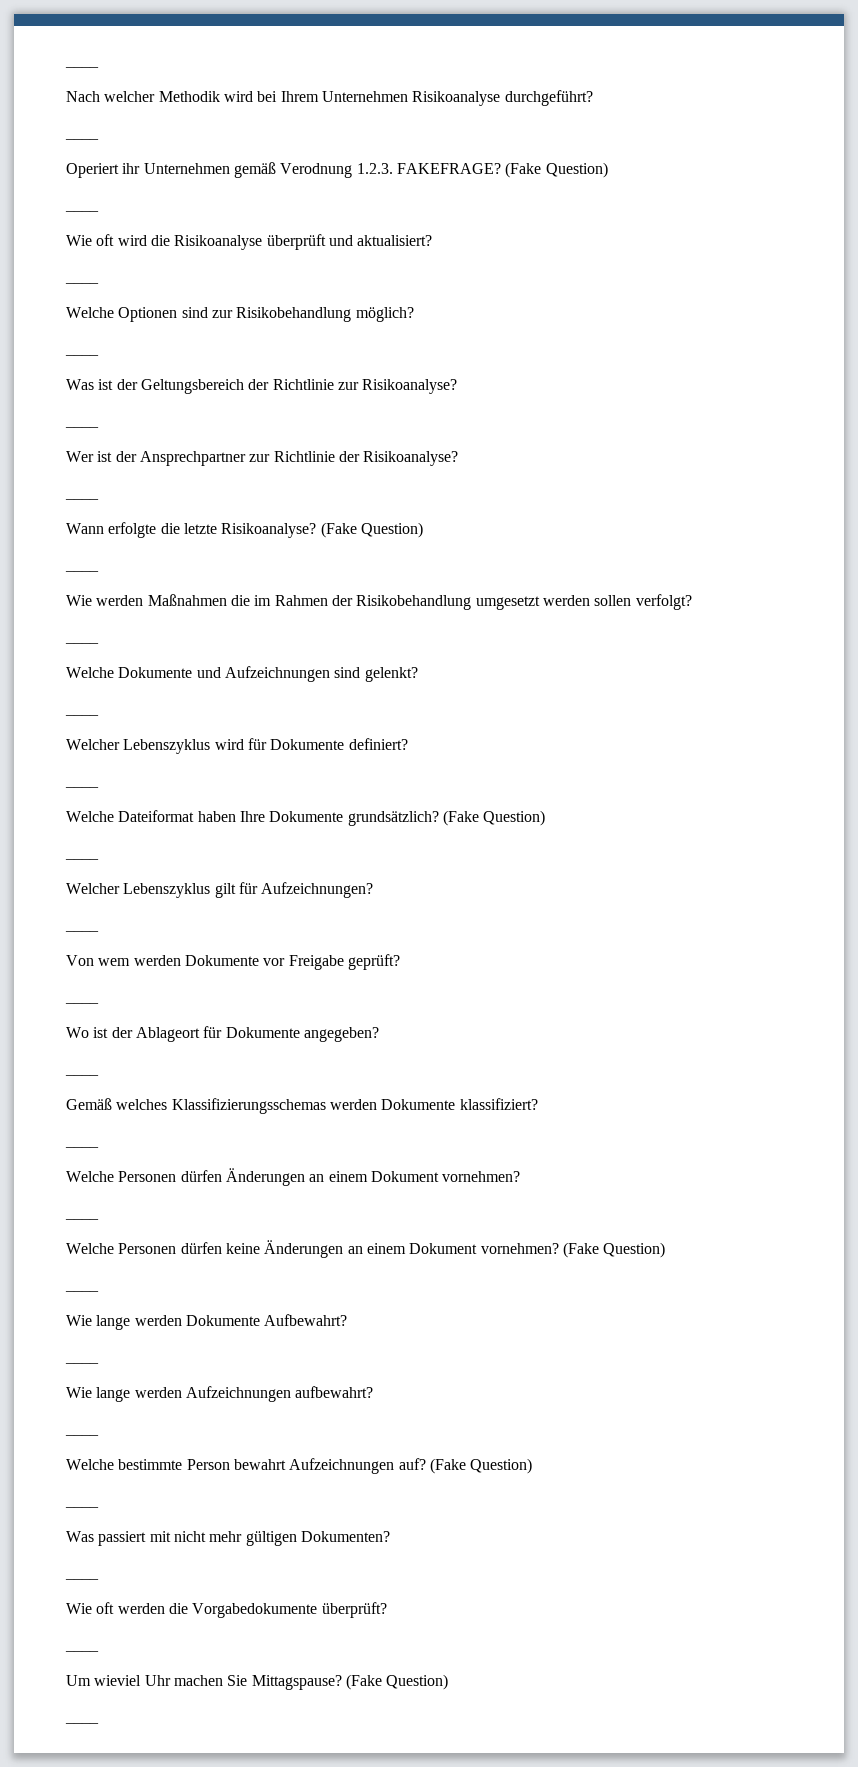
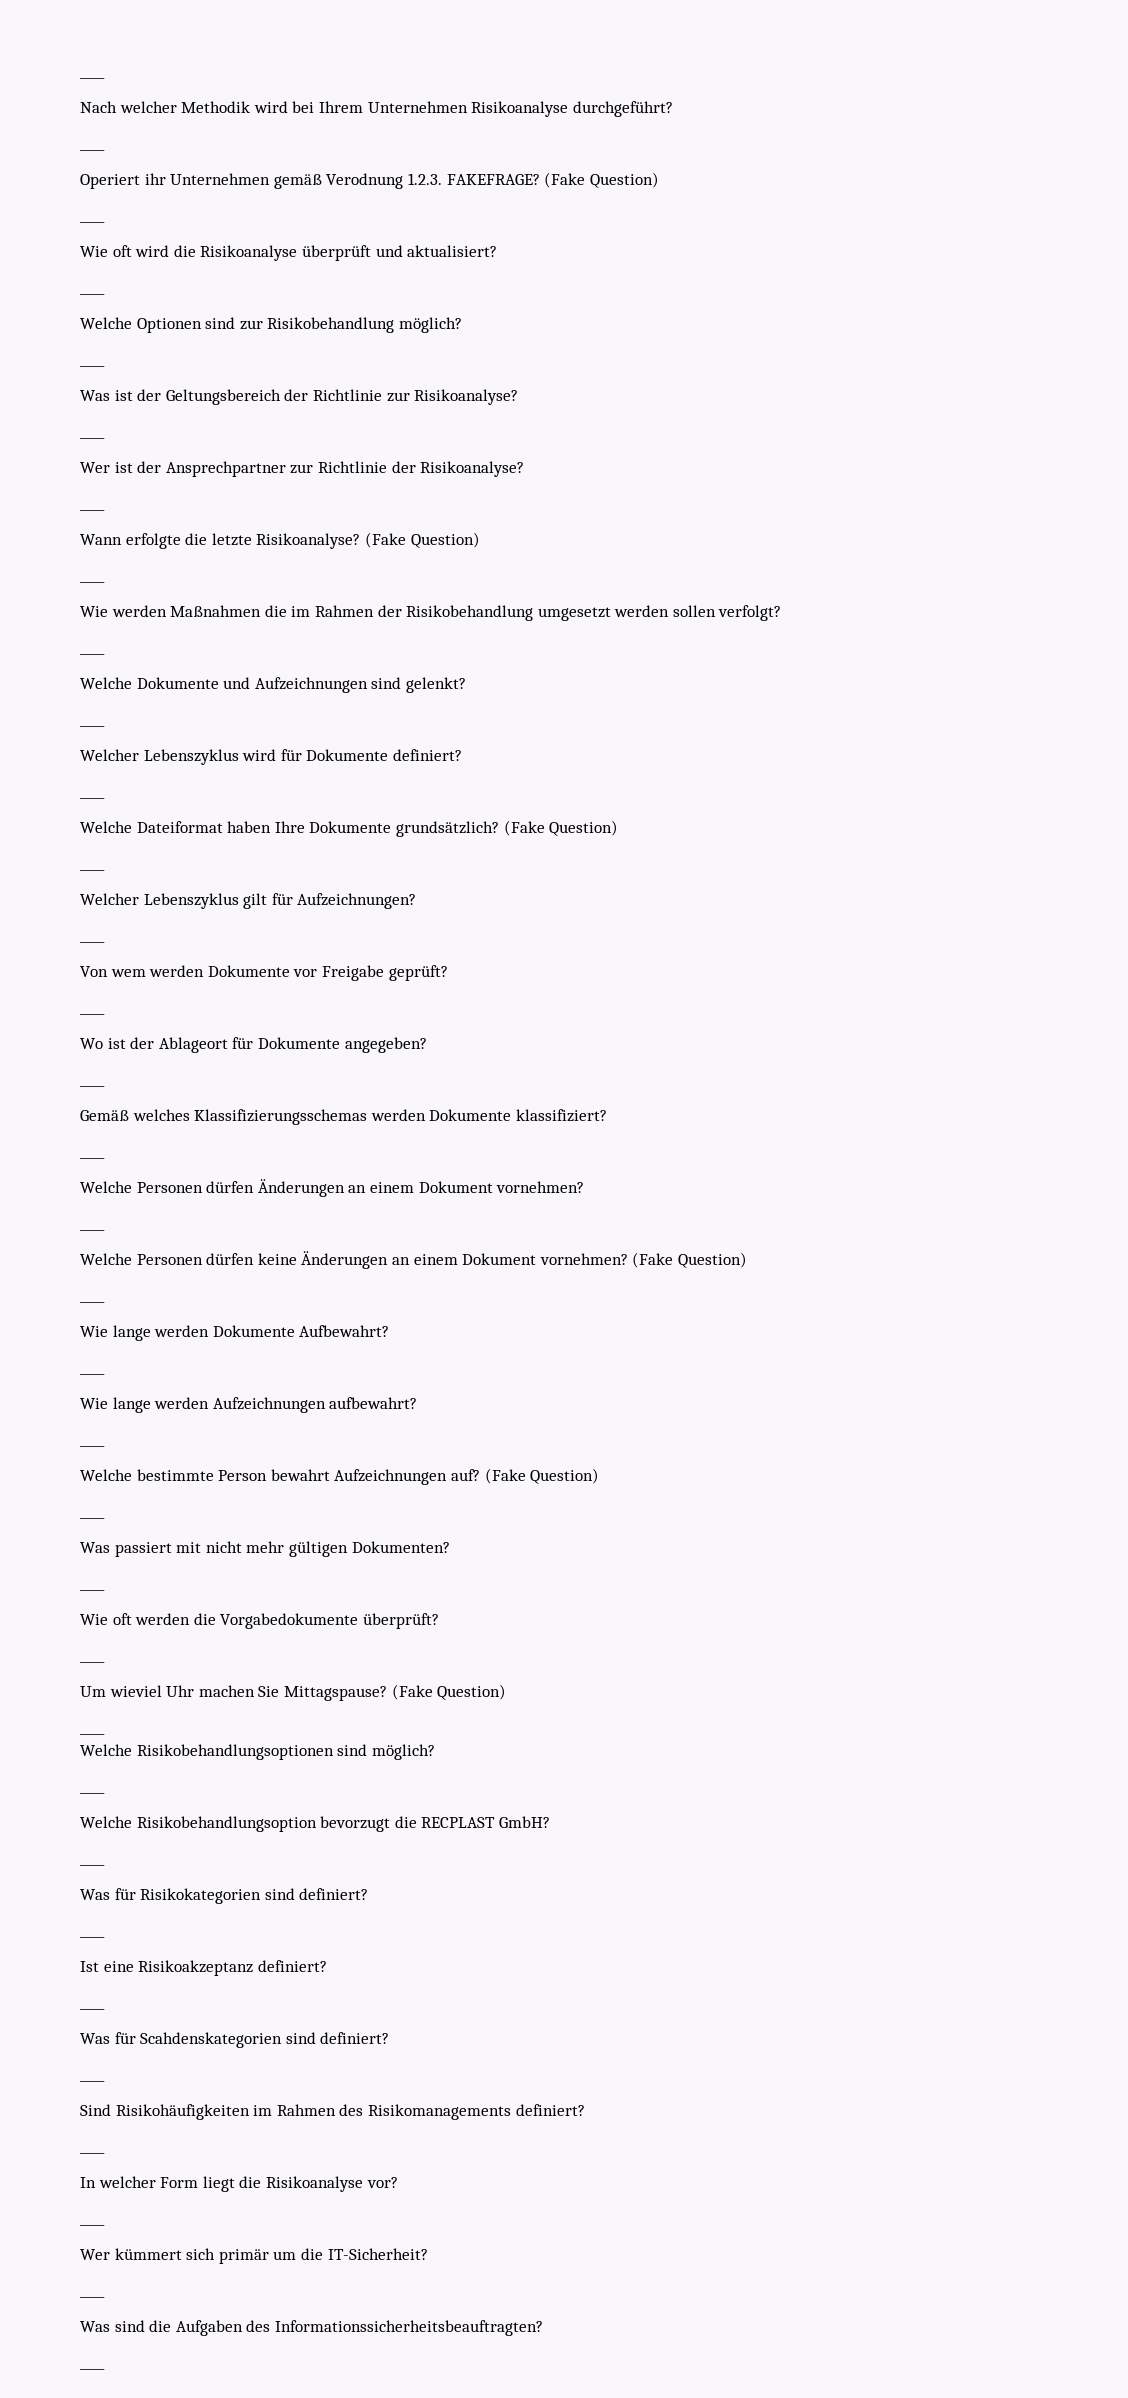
(99, 1723) none -> [80,1744,435,1760] [80,1792,105,1794] [80,1816,550,1832] [80,1864,105,1866] [80,1888,369,1904] [80,1936,105,1938] [80,1960,327,1976] [80,2008,105,2010] [80,2032,390,2048] [80,2080,105,2082] [80,2104,585,2120] [80,2152,105,2154] [80,2176,398,2192] [80,2224,105,2226] [80,2248,428,2264] [80,2296,105,2298] [80,2320,543,2336] [80,2368,105,2370] // Welche Risikobehandlungsoptionen sind möglich? // ____ // Welche Risikobehandlungsoption bevorzugt die RECPLAST GmbH? // ____ // Was für Risikokategorien sind definiert? // ____ // Ist eine Risikoakzeptanz definiert? // ____ // Was für Scahdenskategorien sind definiert? // ____ // Sind Risikohäufigkeiten im Rahmen des Risikomanagements definiert? // ____ // In welcher Form liegt die Risikoanalyse vor? // ____ // Wer kümmert sich primär um die IT-Sicherheit? // ____ // Was sind die Aufgaben des Informationssicherheitsbeauftragten? // ____

